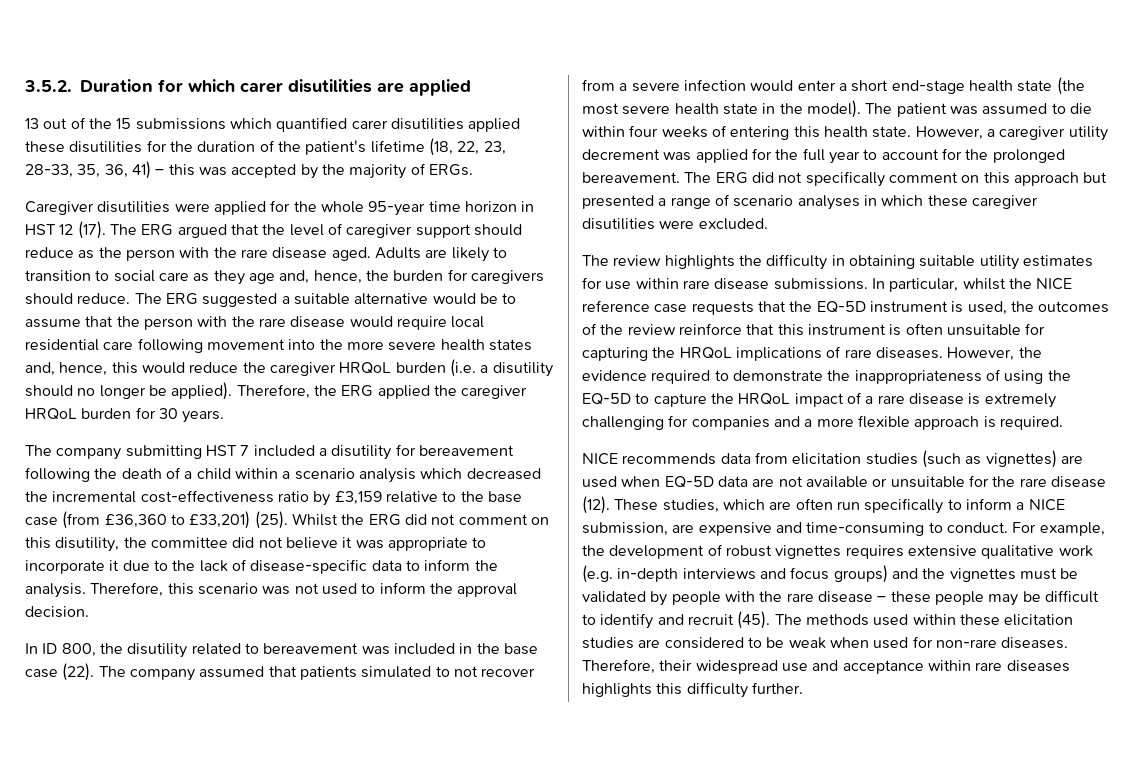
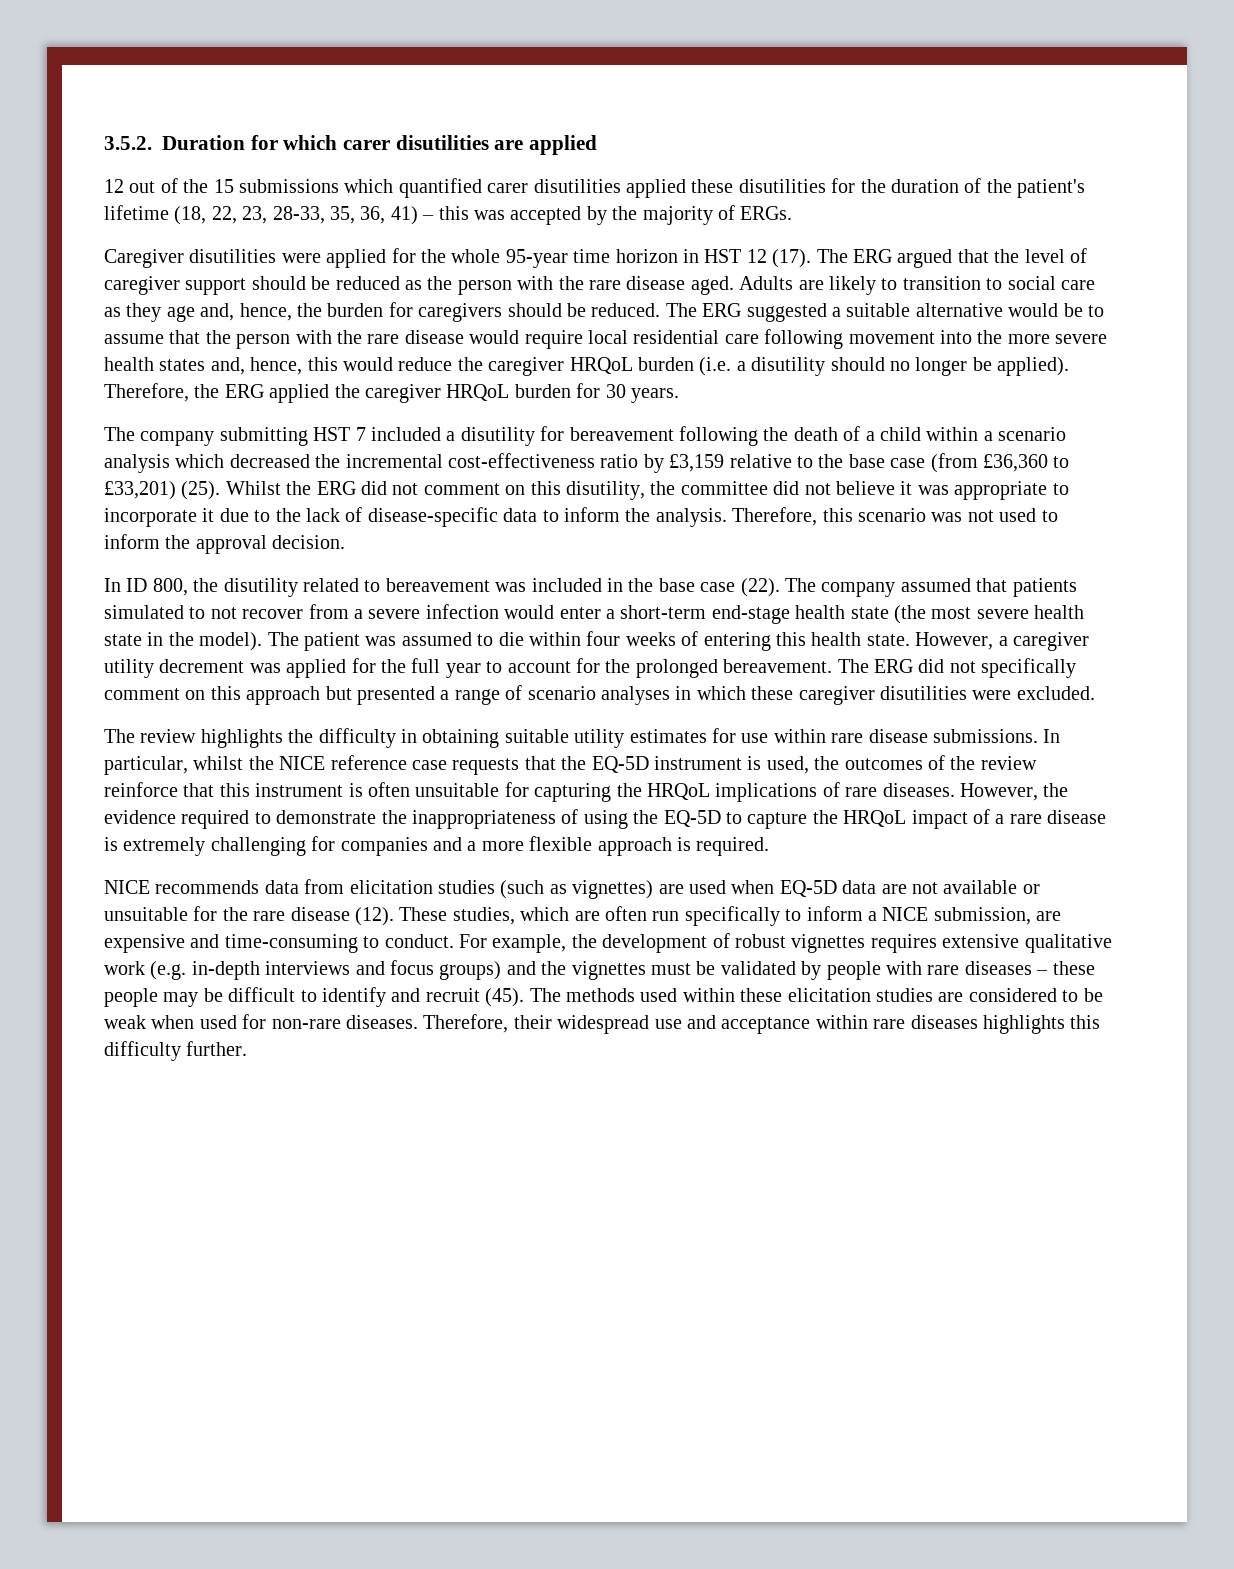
[25,118,39,129] 13 -> [104,179,124,193] 12
[25,247,74,258] reduce -> [311,276,400,290] be reduced
[77,293,131,304] reduce. -> [566,303,661,317] be reduced.
[851,80,889,92] short -> [620,605,707,619] short-term
[759,591,873,603] the rare disease -> [927,961,1032,975] rare diseases

